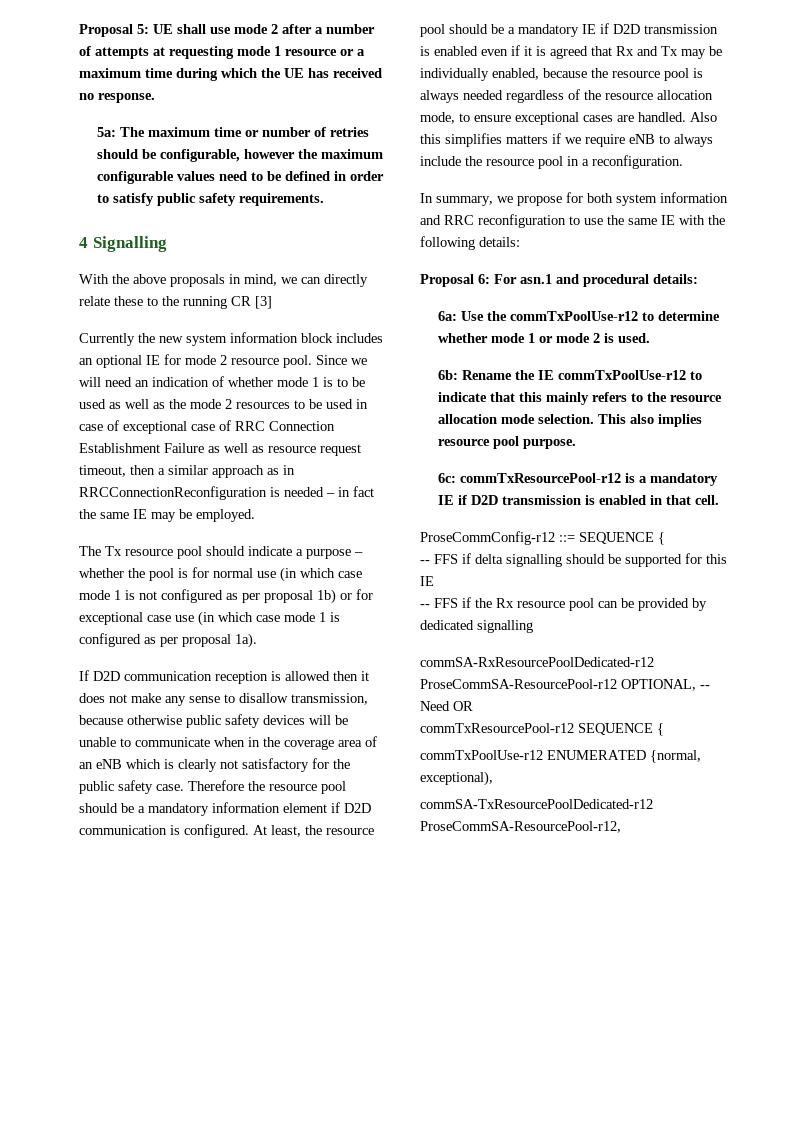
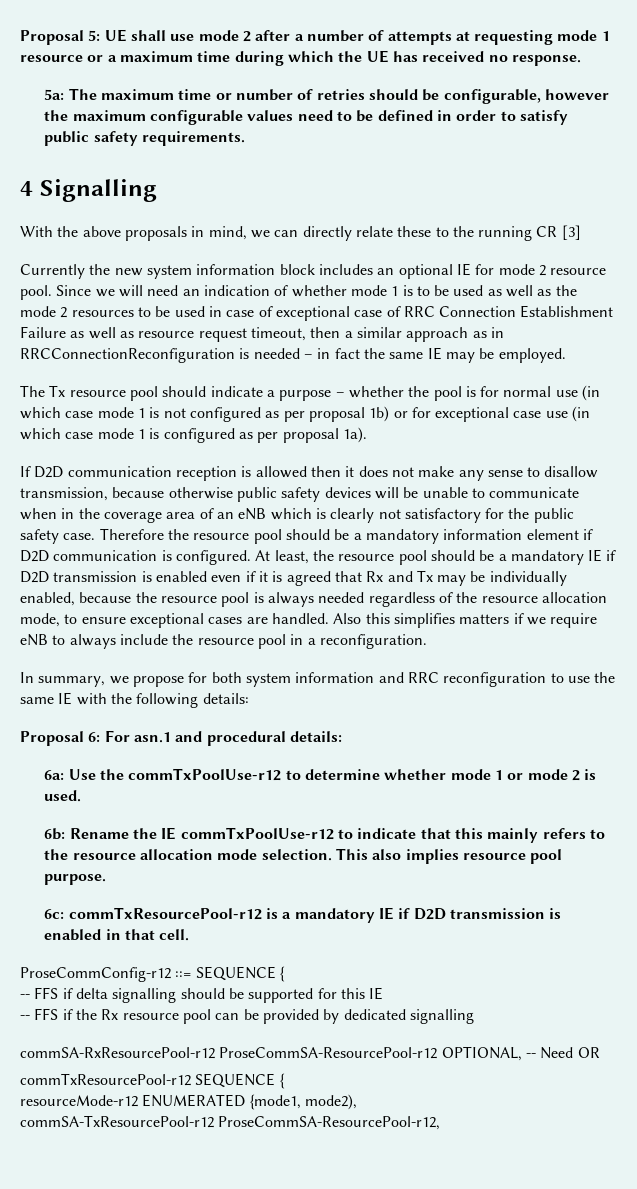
[420,657,654,667] commSA-RxResourcePoolDedicated-r12 -> [20,1047,215,1059] commSA-RxResourcePool-r12
[420,750,701,763] [420,771,493,786] [420,799,653,809] commTxPoolUse-r12 ENUMERATED {normal, exceptional), // commSA-TxResourcePoolDedicated-r12 -> [20,1094,357,1110] [20,1115,214,1128] resourceMode-r12 ENUMERATED {mode1, mode2), // commSA-TxResourcePool-r12

